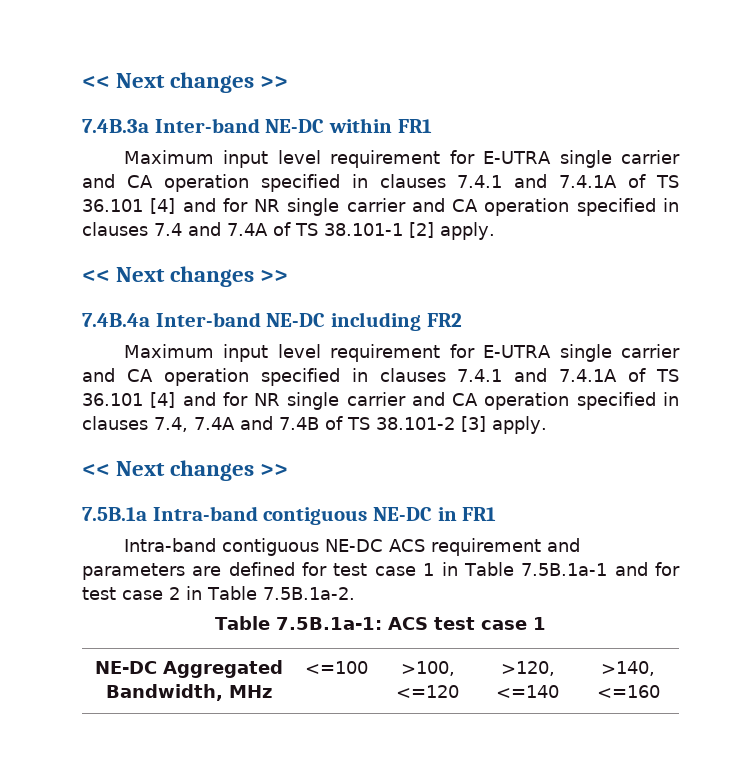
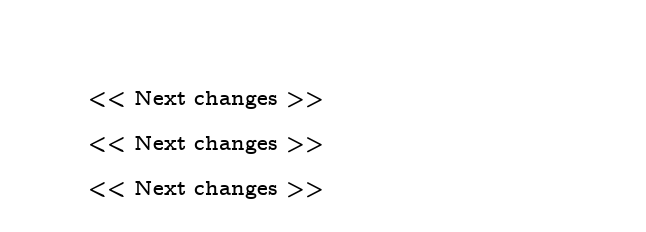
[82,72,289,93] [82,118,432,133] [123,150,680,168] [82,174,679,192] [82,198,679,216] [82,222,495,240] [82,266,289,287] [82,312,462,331] [123,344,680,362] [82,368,679,386] [82,392,679,410] [82,416,547,434] [82,460,289,481] [82,506,497,525] [123,538,580,556] [82,562,680,580] [82,586,355,600] [215,616,546,630] [95,660,283,678] [106,684,272,701] [305,661,368,674] [400,661,455,676] [396,685,459,698] [500,661,555,676] [496,685,559,698] [601,661,655,676] [596,685,660,698] << Next changes >> // 7.4B.3a Inter-band NE-DC within FR1 // Maximum input level requirement for E-UTRA single carrier and CA operation specified in clauses 7.4.1 and 7.4.1A of TS 36.101 [4] and for NR single carrier and CA operation specified in clauses 7.4 and 7.4A of TS 38.101-1 [2] apply. // << Next changes >> // 7.4B.4a Inter-band NE-DC including FR2 // Maximum input level requirement for E-UTRA single carrier and CA operation specified in clauses 7.4.1 and 7.4.1A of TS 36.101 [4] and for NR single carrier and CA operation specified in clauses 7.4, 7.4A and 7.4B of TS 38.101-2 [3] apply. // << Next changes >> // 7.5B.1a Intra-band contiguous NE-DC in FR1 // Intra-band contiguous NE-DC ACS requirement and parameters are defined for test case 1 in Table 7.5B.1a-1 and for test case 2 in Table 7.5B.1a-2. // Table 7.5B.1a-1: ACS test case 1 // NE-DC Aggregated Bandwidth, MHz | <=100 | >100, <=120 | >120, <=140 | >140, <=160 -> [88,90,324,109] [88,135,324,154] [88,180,324,199] << Next changes >> // << Next changes >> // << Next changes >>

